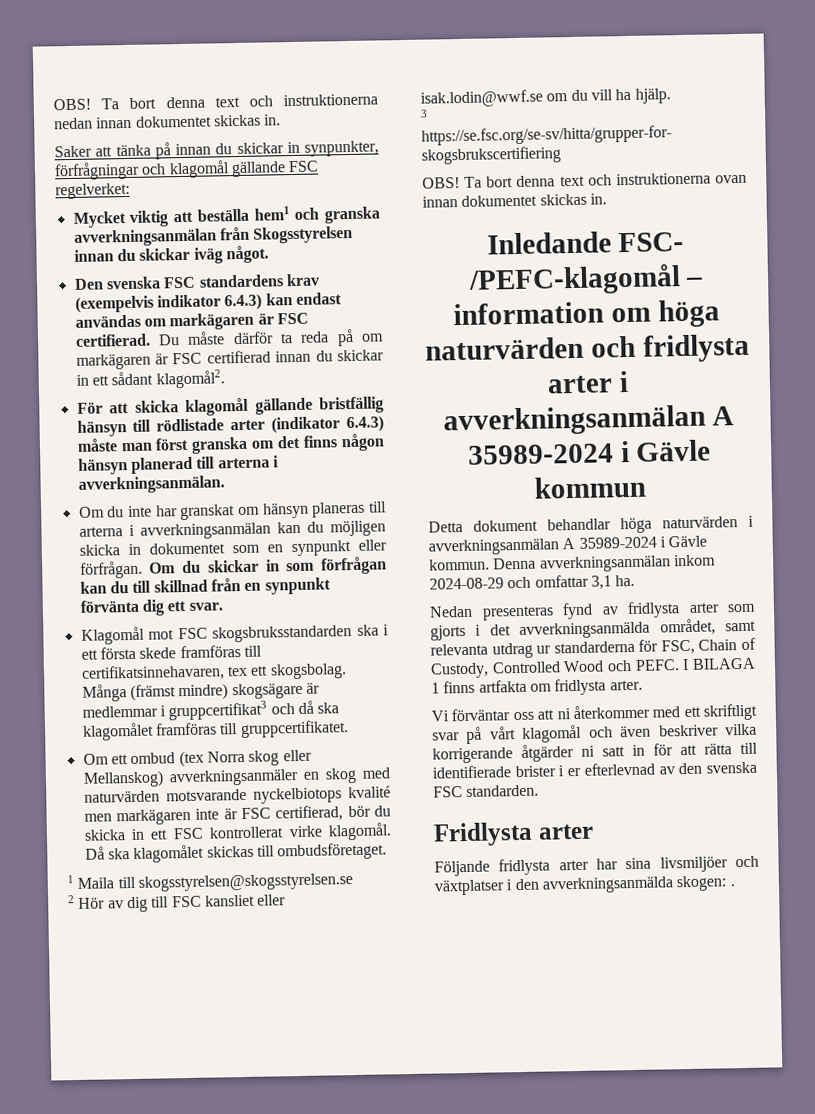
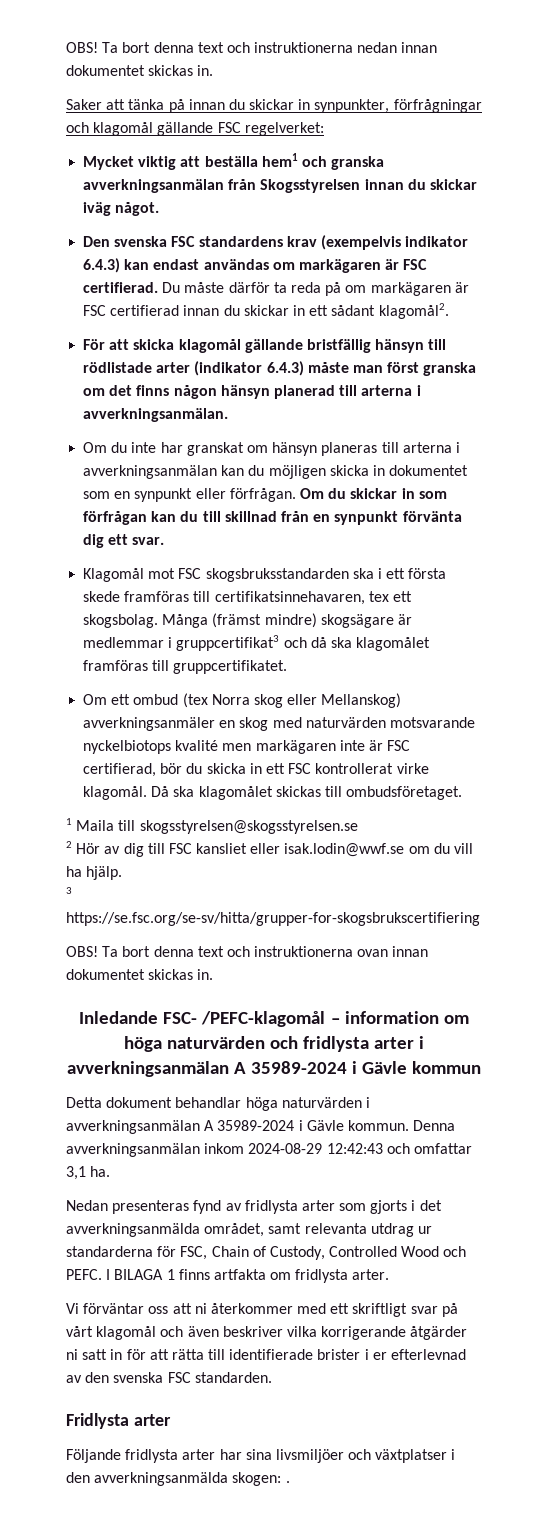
(504, 583) none -> [326,1143,383,1154] 12:42:43

